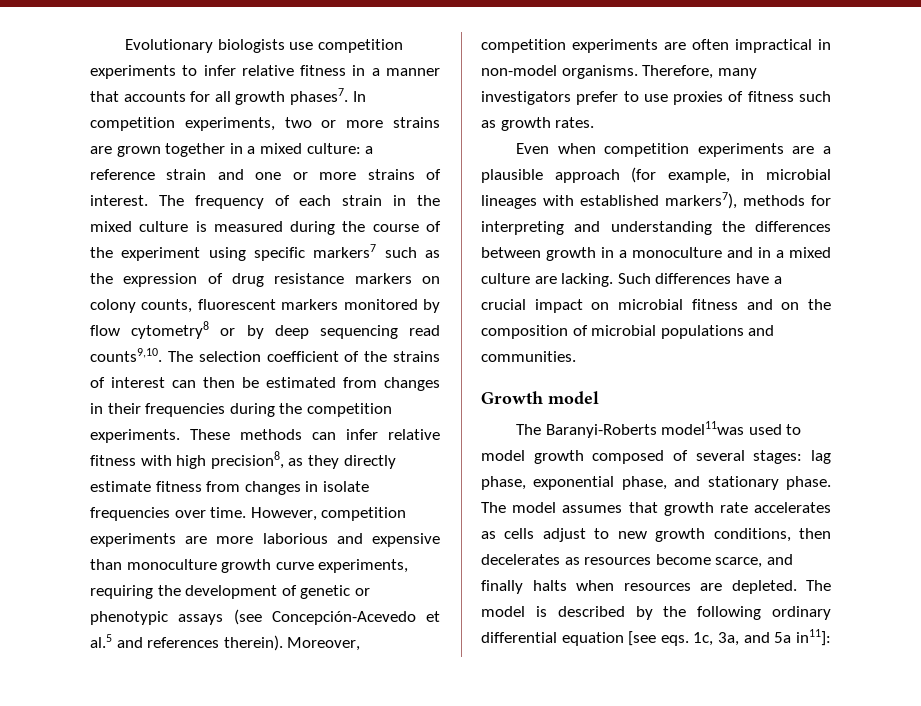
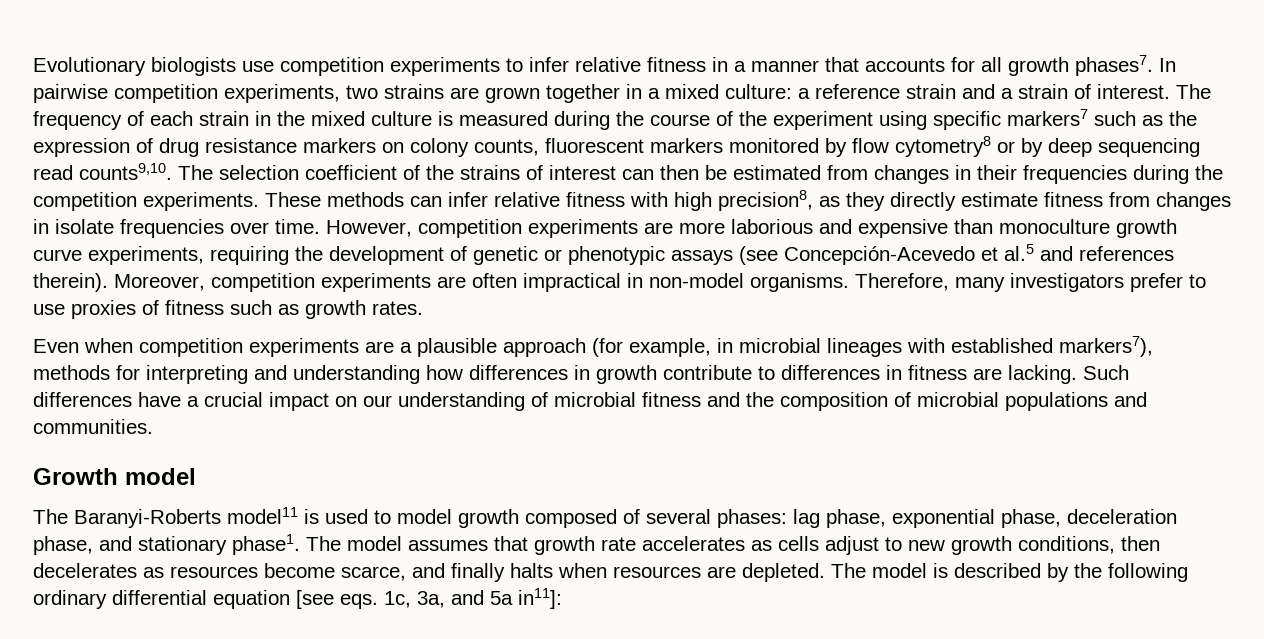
(366, 96) none -> [33,84,108,103] pairwise
[321,120,384,128] or more -> (378, 92) none
[255,169,415,180] one or more strains -> [1001,84,1068,99] a strain
[721,221,831,232] [481,247,831,261] [481,273,530,284] the differences between growth in a monoculture and in a mixed culture -> [426,365,967,384] how differences in growth contribute to differences in fitness
(610, 306) none -> [363,392,548,411] our understanding of
[781,302,800,310] on -> (740, 399) none
[661,421,745,435] model11was -> [227,507,319,524] model11 is
[753,450,803,464] stages: -> [717,509,787,528] phases:
(667, 483) none -> [1067,509,1177,524] [33,536,93,555] deceleration phase,
[786,476,831,490] phase. -> [232,534,300,555] phase1.

